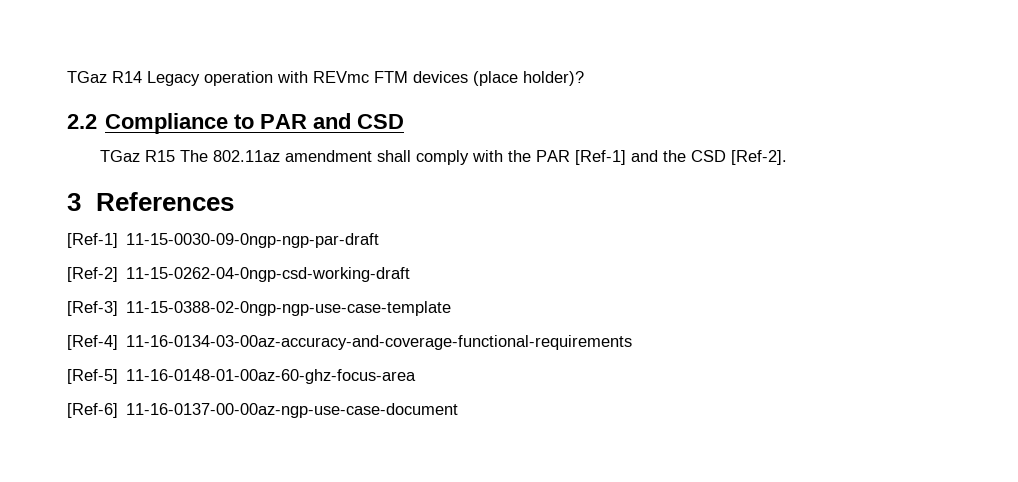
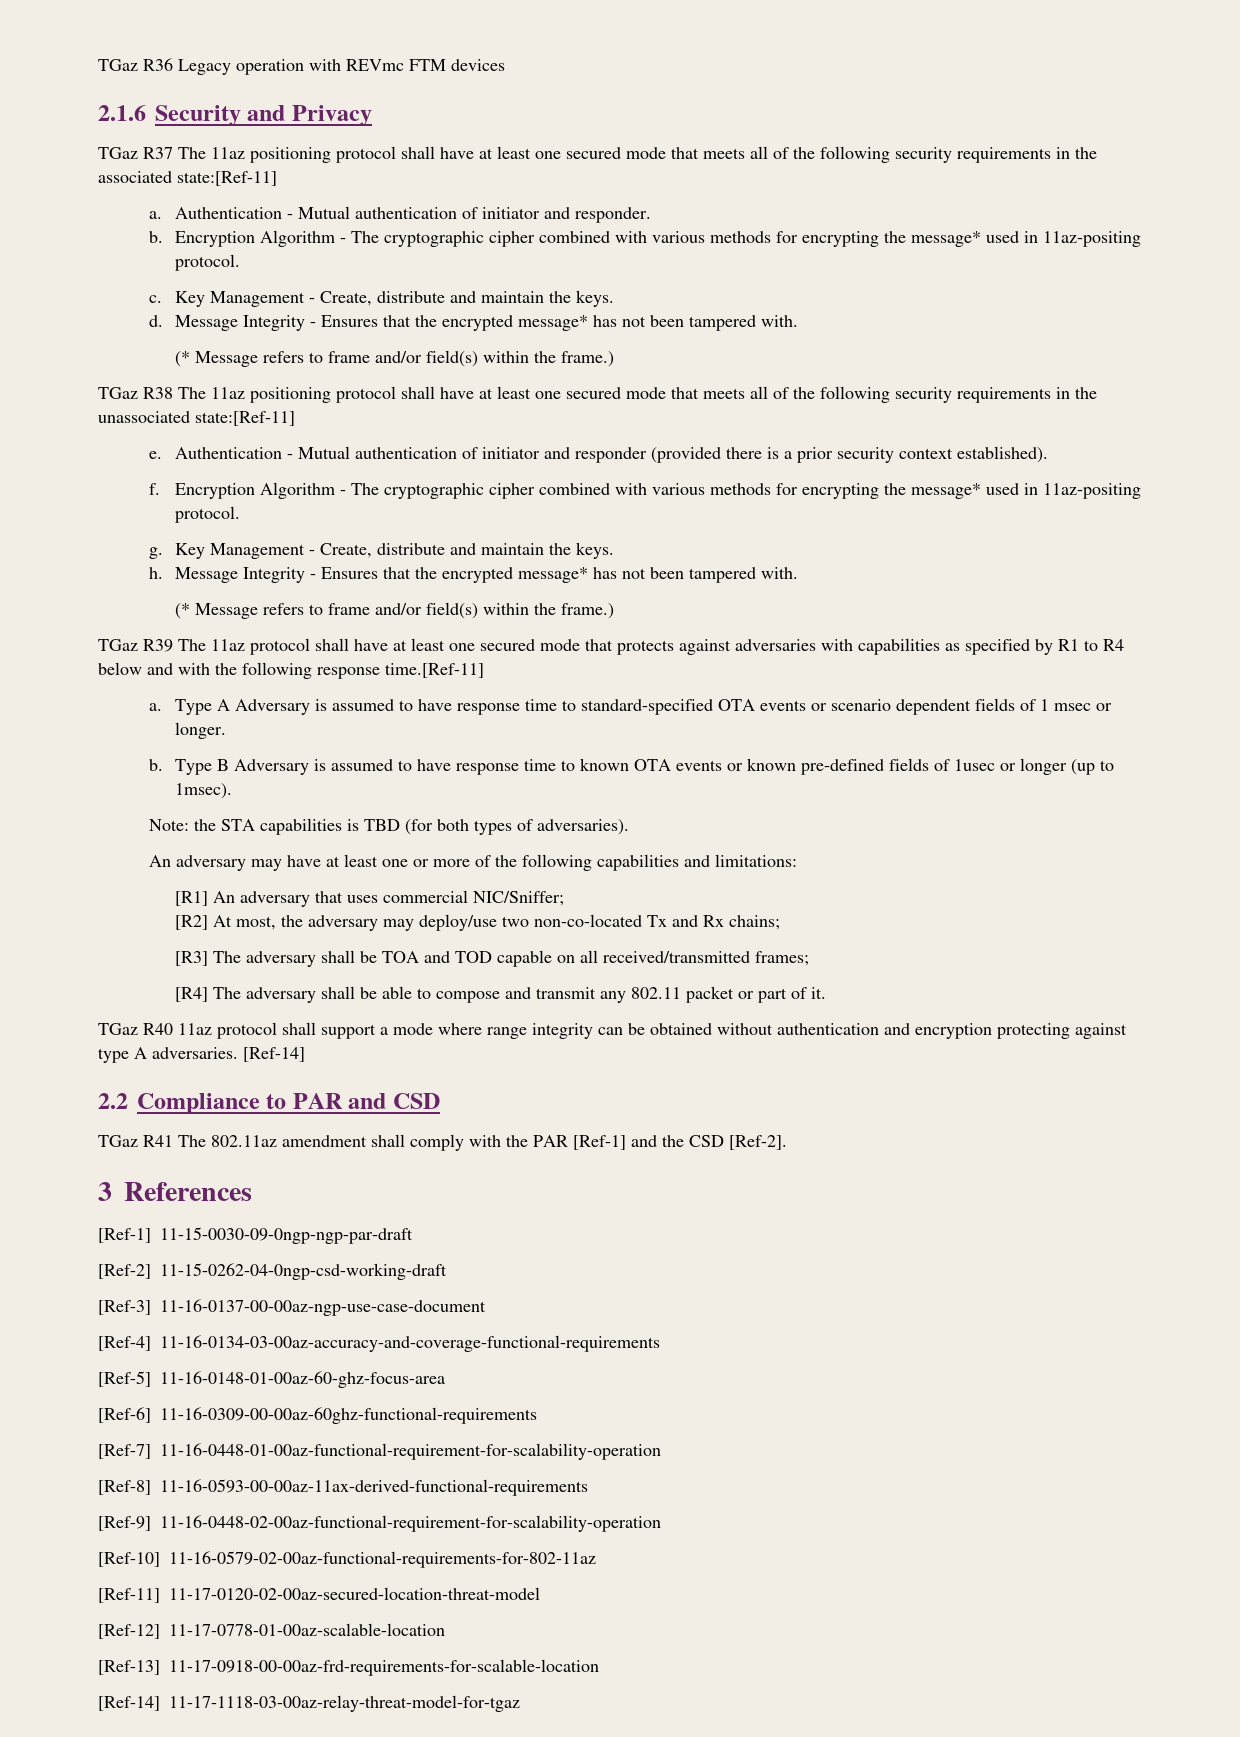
[67,71,142,83] TGaz R14 -> [98,58,173,71] TGaz R36
[473,71,584,86] (place holder)? -> [98,105,372,126] [98,146,1097,163] [98,171,277,186] [149,206,651,223] [149,230,1141,247] [174,254,240,271] [149,290,614,307] [149,315,798,331] [174,350,614,367] [98,386,1097,403] [98,411,295,426] [149,446,1048,463] [149,482,1141,499] [174,506,240,523] [149,542,614,559] [149,567,798,583] [174,602,614,619] [98,638,1124,655] [98,662,484,679] [149,698,1112,715] [174,722,226,739] [149,758,1114,775] [174,783,232,799] [149,818,630,835] [149,854,798,871] [174,890,564,907] [174,914,780,931] [174,950,809,967] [174,986,826,1003] [98,1022,1127,1039] [98,1047,305,1063] // 2.1.6 Security and Privacy // TGaz R37 The 11az positioning protocol shall have at least one secured mode that meets all of the following security requirements in the associated state:[Ref-11] // a. Authentication - Mutual authentication of initiator and responder. // b. Encryption Algorithm - The cryptographic cipher combined with various methods for encrypting the message* used in 11az-positing protocol. // c. Key Management - Create, distribute and maintain the keys. // d. Message Integrity - Ensures that the encrypted message* has not been tampered with. // (* Message refers to frame and/or field(s) within the frame.) // TGaz R38 The 11az positioning protocol shall have at least one secured mode that meets all of the following security requirements in the unassociated state:[Ref-11] // e. Authentication - Mutual authentication of initiator and responder (provided there is a prior security context established). // f. Encryption Algorithm - The cryptographic cipher combined with various methods for encrypting the message* used in 11az-positing protocol. // g. Key Management - Create, distribute and maintain the keys. // h. Message Integrity - Ensures that the encrypted message* has not been tampered with. // (* Message refers to frame and/or field(s) within the frame.) // TGaz R39 The 11az protocol shall have at least one secured mode that protects against adversaries with capabilities as specified by R1 to R4 below and with the following response time.[Ref-11] // a. Type A Adversary is assumed to have response time to standard-specified OTA events or scenario dependent fields of 1 msec or longer. // b. Type B Adversary is assumed to have response time to known OTA events or known pre-defined fields of 1usec or longer (up to 1msec). // Note: the STA capabilities is TBD (for both types of adversaries). // An adversary may have at least one or more of the following capabilities and limitations: // [R1] An adversary that uses commercial NIC/Sniffer; // [R2] At most, the adversary may deploy/use two non-co-located Tx and Rx chains; // [R3] The adversary shall be TOA and TOD capable on all received/transmitted frames; // [R4] The adversary shall be able to compose and transmit any 802.11 packet or part of it. // TGaz R40 11az protocol shall support a mode where range integrity can be obtained without authentication and encryption protecting against type A adversaries. [Ref-14]
[144,150,175,162] R15 -> [143,1135,173,1147] R41
[126,301,452,316] 11-15-0388-02-0ngp-ngp-use-case-template -> [160,1299,486,1316] 11-16-0137-00-00az-ngp-use-case-document
[126,403,459,418] 11-16-0137-00-00az-ngp-use-case-document -> [160,1407,537,1424] [98,1443,661,1460] [98,1479,588,1496] [98,1515,661,1532] [98,1551,596,1568] [98,1587,540,1603] [98,1623,445,1639] [98,1659,599,1676] [98,1695,520,1712] 11-16-0309-00-00az-60ghz-functional-requirements // [Ref-7] 11-16-0448-01-00az-functional-requirement-for-scalability-operation // [Ref-8] 11-16-0593-00-00az-11ax-derived-functional-requirements // [Ref-9] 11-16-0448-02-00az-functional-requirement-for-scalability-operation // [Ref-10] 11-16-0579-02-00az-functional-requirements-for-802-11az // [Ref-11] 11-17-0120-02-00az-secured-location-threat-model // [Ref-12] 11-17-0778-01-00az-scalable-location // [Ref-13] 11-17-0918-00-00az-frd-requirements-for-scalable-location // [Ref-14] 11-17-1118-03-00az-relay-threat-model-for-tgaz

